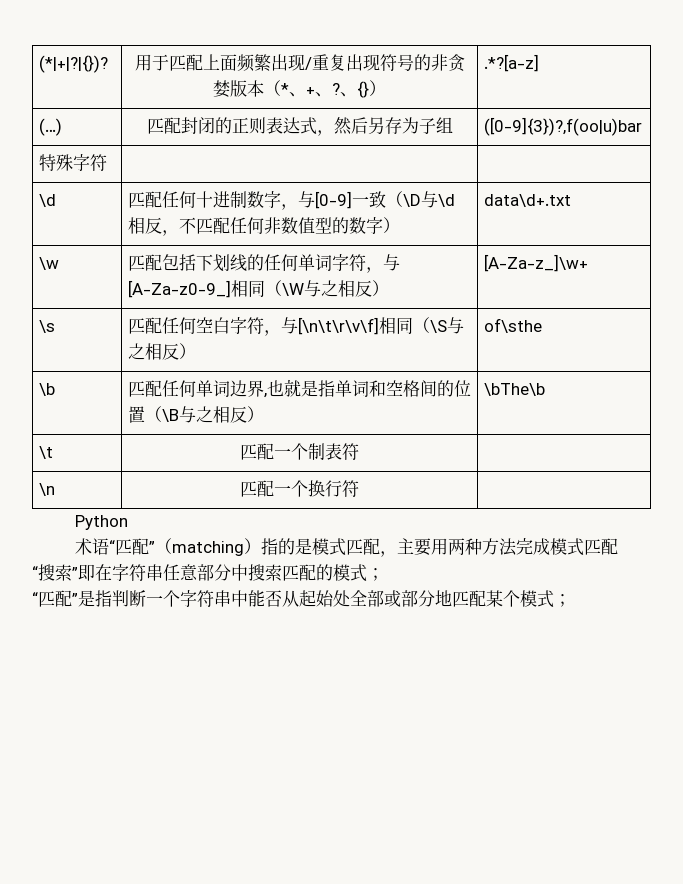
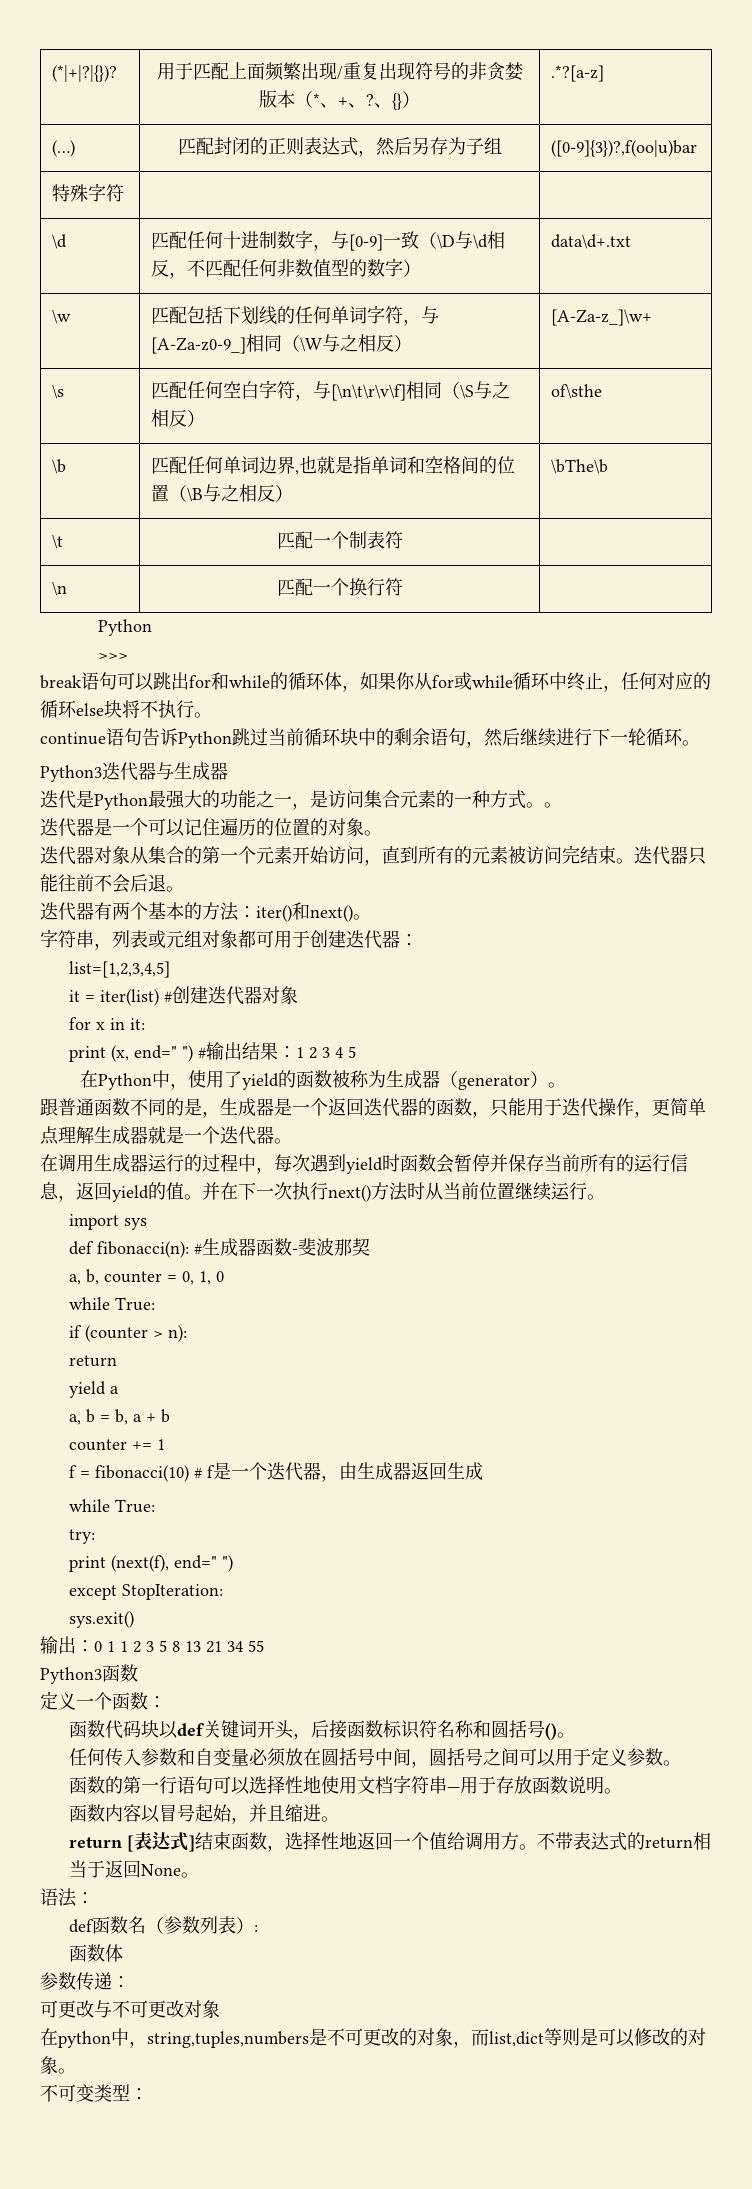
[75,538,619,557] [32,564,384,582] [32,590,571,608] 术语“匹配”（matching）指的是模式匹配，主要用两种方法完成模式匹配 // “搜索”即在字符串任意部分中搜索匹配的模式； // “匹配”是指判断一个字符串中能否从起始处全部或部分地匹配某个模式； -> [98,653,129,660] [40,672,711,692] [40,700,212,718] [40,728,700,748] [40,762,228,782] [40,790,562,810] [40,818,382,837] [40,845,706,866] [40,874,184,893] [40,902,371,922] [40,929,418,950] [69,961,171,978] [69,986,299,1006] [69,1017,146,1030] [69,1042,357,1062] [80,1070,567,1090] [40,1098,706,1118] [40,1126,292,1145] [40,1154,688,1174] [40,1182,605,1202] [69,1214,148,1230] [69,1238,371,1258] [69,1269,225,1285] [69,1297,156,1311] [69,1325,188,1342] [69,1355,118,1367] [69,1381,120,1398] [69,1409,171,1425] [69,1439,166,1451] [69,1462,484,1482] [69,1499,156,1513] [69,1529,96,1544] [69,1555,234,1572] [69,1584,224,1600] [69,1611,135,1628] [40,1636,264,1654] [40,1664,138,1684] [40,1691,166,1710] [69,1720,576,1740] [69,1747,682,1768] [69,1775,623,1795] [69,1804,340,1824] [69,1831,712,1852] [69,1860,200,1878] [40,1888,94,1907] [69,1916,259,1934] [69,1944,124,1962] [40,1972,130,1991] [40,2000,220,2018] [40,2028,706,2048] [40,2056,76,2074] [40,2084,148,2102] >>> // break语句可以跳出for和while的循环体，如果你从for或while循环中终止，任何对应的循环else块将不执行。 // continue语句告诉Python跳过当前循环块中的剩余语句，然后继续进行下一轮循环。 // Python3迭代器与生成器 // 迭代是Python最强大的功能之一，是访问集合元素的一种方式。。 // 迭代器是一个可以记住遍历的位置的对象。 // 迭代器对象从集合的第一个元素开始访问，直到所有的元素被访问完结束。迭代器只能往前不会后退。 // 迭代器有两个基本的方法：iter()和next()。 // 字符串，列表或元组对象都可用于创建迭代器： // list=[1,2,3,4,5] // it = iter(list) #创建迭代器对象 // for x in it: // print (x, end=" ") #输出结果：1 2 3 4 5 // 在Python中，使用了yield的函数被称为生成器（generator）。 // 跟普通函数不同的是，生成器是一个返回迭代器的函数，只能用于迭代操作，更简单点理解生成器就是一个迭代器。 // 在调用生成器运行的过程中，每次遇到yield时函数会暂停并保存当前所有的运行信息，返回yield的值。并在下一次执行next()方法时从当前位置继续运行。 // import sys // def fibonacci(n): #生成器函数-斐波那契 // a, b, counter = 0, 1, 0 // while True: // if (counter > n): // return // yield a // a, b = b, a + b // counter += 1 // f = fibonacci(10) # f是一个迭代器，由生成器返回生成 // while True: // try: // print (next(f), end=" ") // except StopIteration: // sys.exit() // 输出：0 1 1 2 3 5 8 13 21 34 55 // Python3函数 // 定义一个函数： // 函数代码块以def关键词开头，后接函数标识符名称和圆括号()。 // 任何传入参数和自变量必须放在圆括号中间，圆括号之间可以用于定义参数。 // 函数的第一行语句可以选择性地使用文档字符串—用于存放函数说明。 // 函数内容以冒号起始，并且缩进。 // return [表达式]结束函数，选择性地返回一个值给调用方。不带表达式的return相当于返回None。 // 语法： // def函数名（参数列表）: // 函数体 // 参数传递： // 可更改与不可更改对象 // 在python中，string,tuples,numbers是不可更改的对象，而list,dict等则是可以修改的对象。 // 不可变类型：

